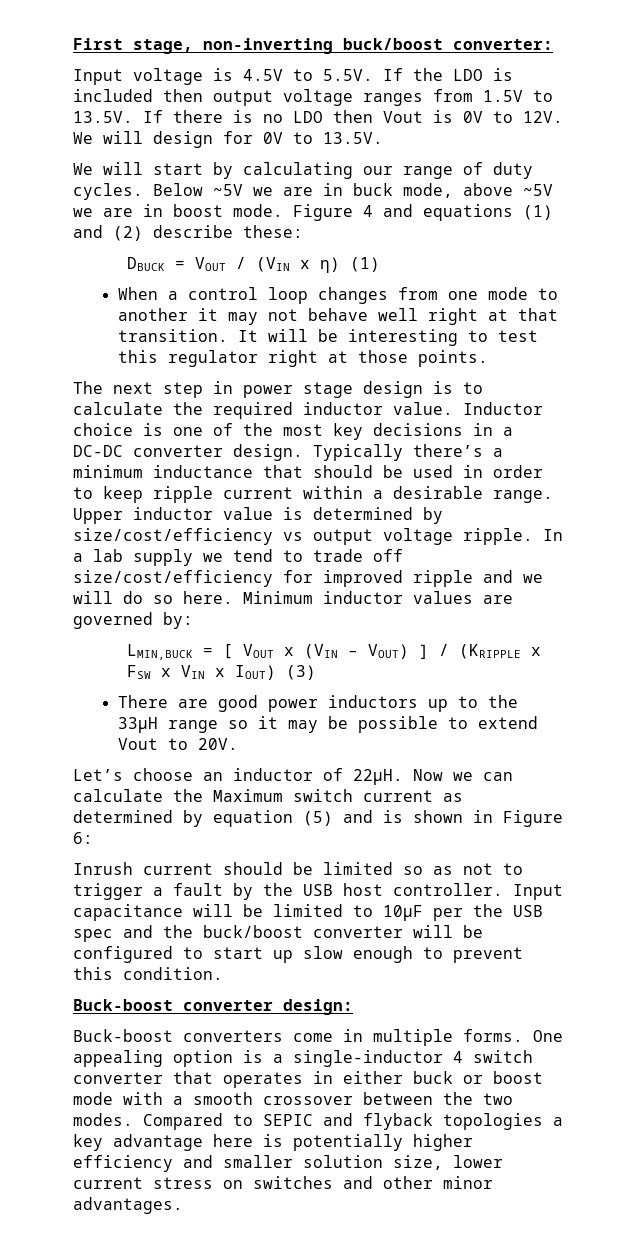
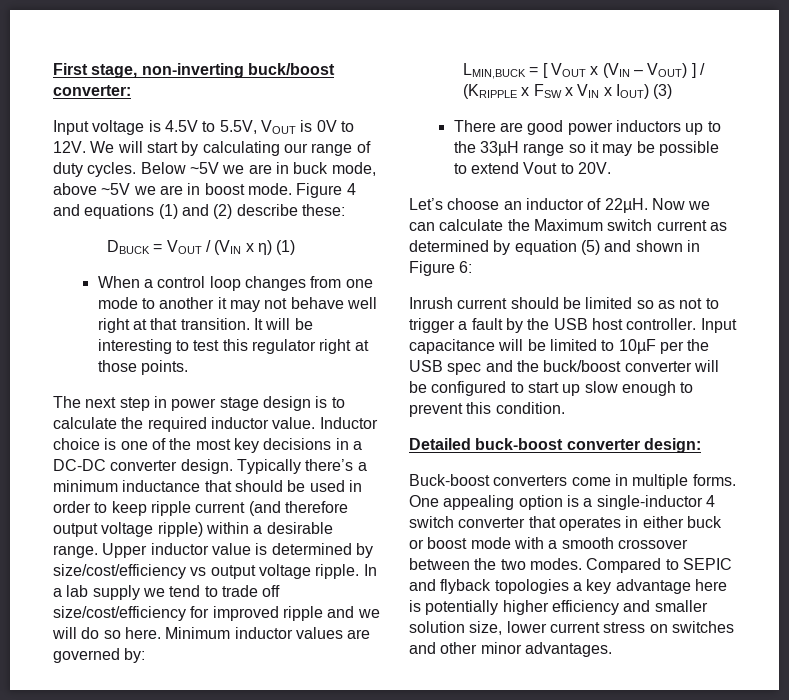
[323,68,513,81] [73,89,553,106] [73,110,423,123] 5.5V. If the LDO is included then output voltage ranges from 1.5V to 13.5V. If there is no LDO then Vout -> [219,120,296,134] 5.5V, VOUT
[153,131,383,148] [73,162,143,175] design for 0V to 13.5V. // We will -> (143, 147) none
(293, 493) none -> [248,501,348,516] [53,522,203,537] (and therefore output voltage ripple)
[383,810,403,823] is -> (632, 246) none
[73,999,173,1011] Buck-boost -> [409,438,564,450] Detailed buck-boost

